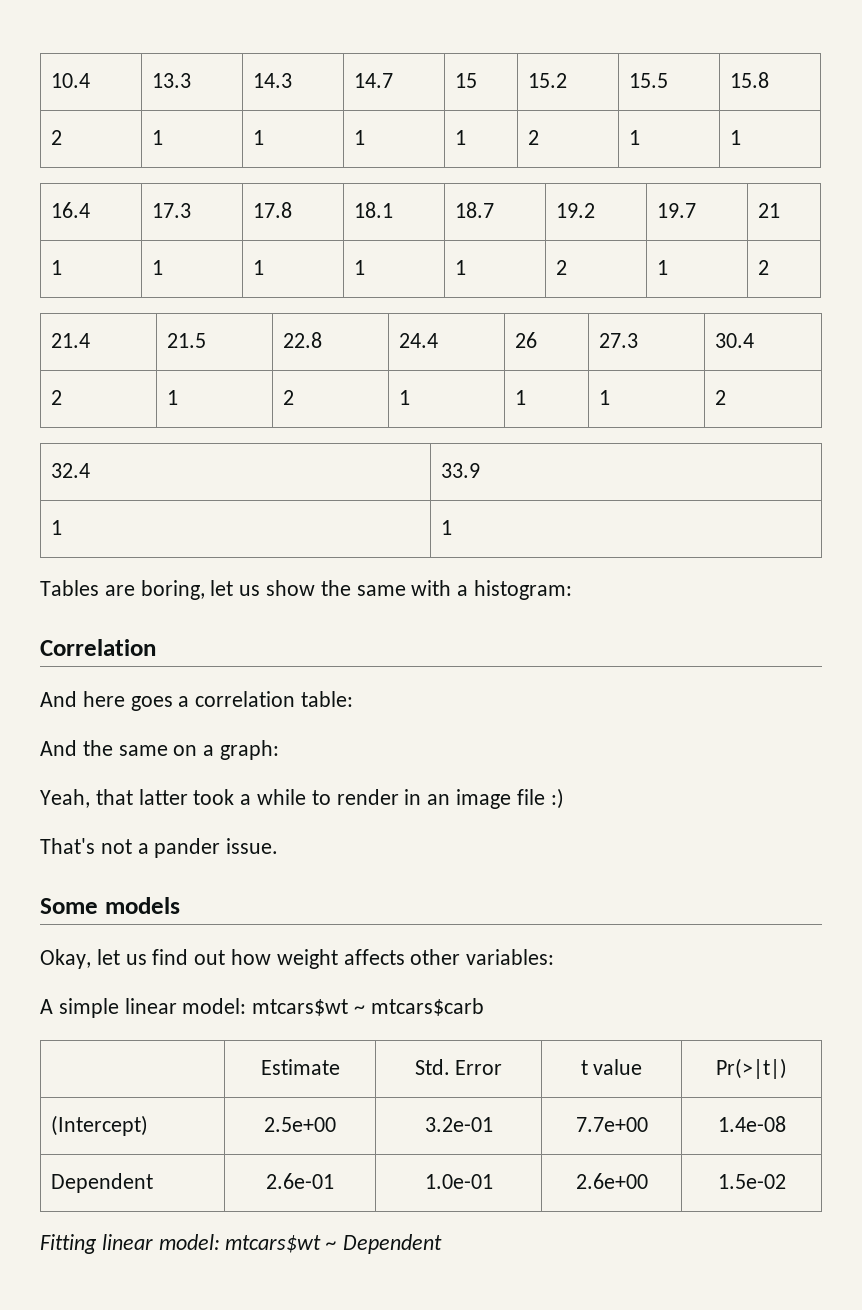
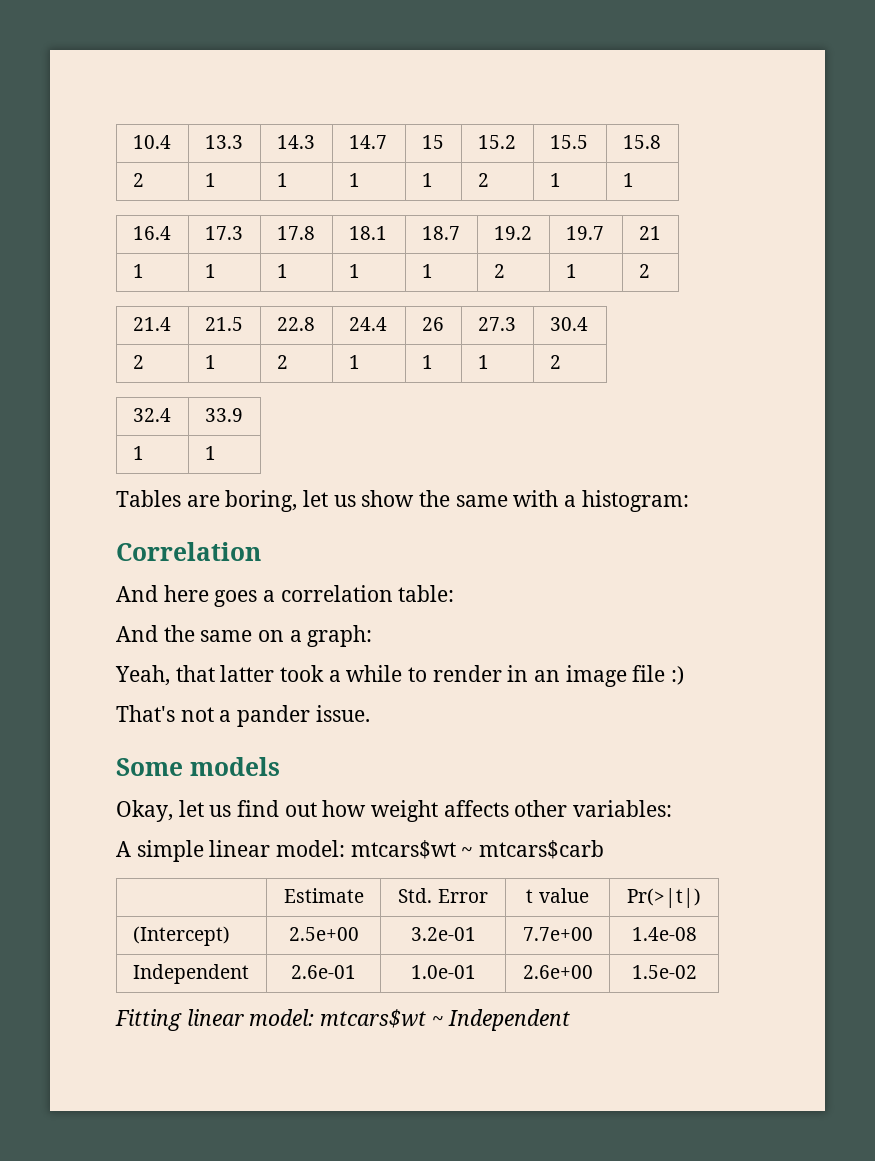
[51,1173,154,1193] Dependent -> [132,964,249,984] Independent
[343,1234,443,1254] Dependent -> [448,1009,571,1031] Independent

